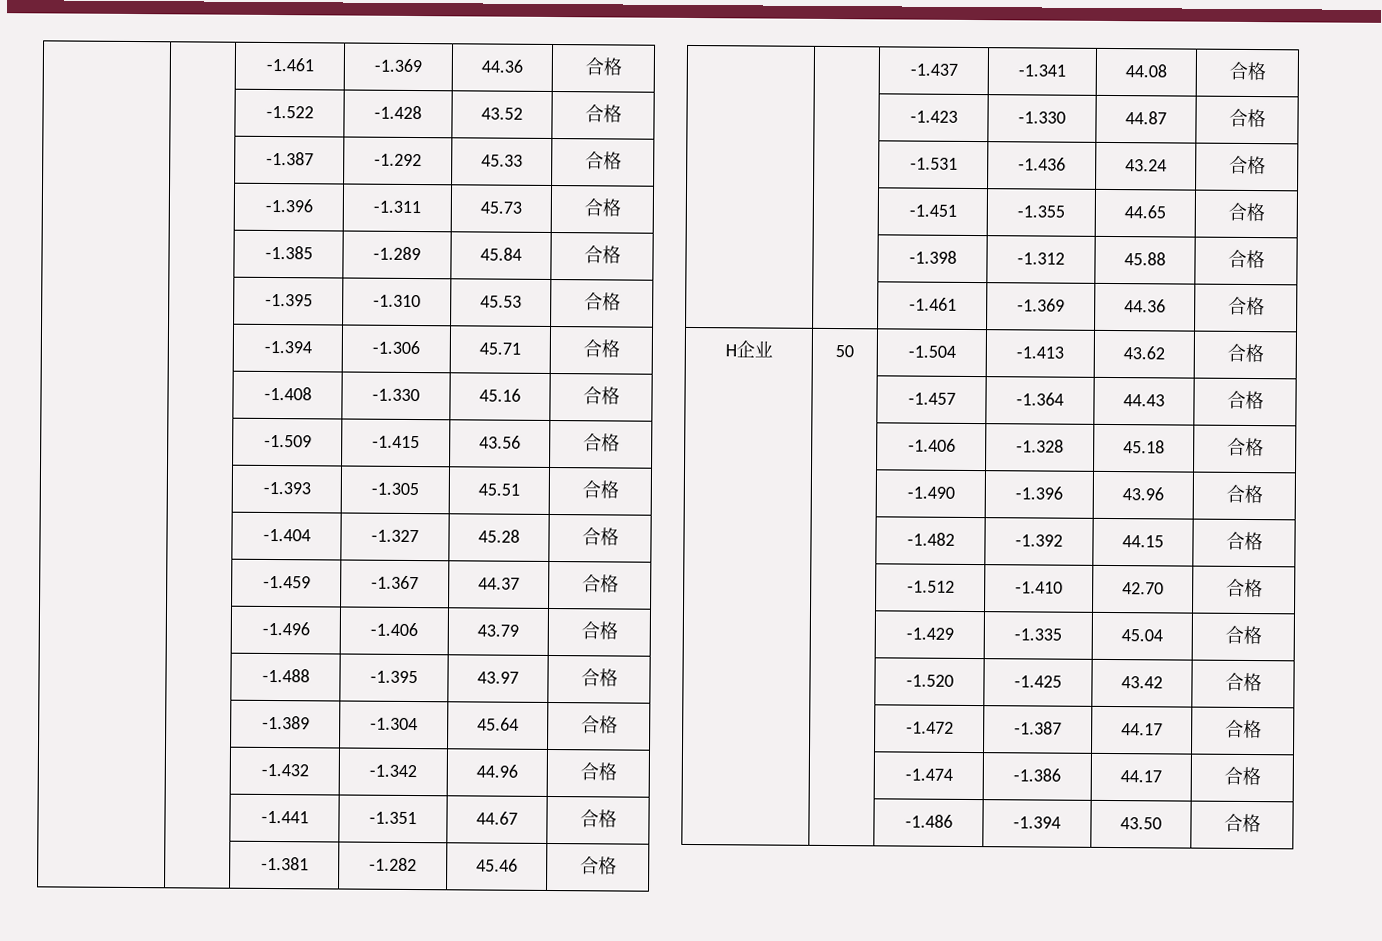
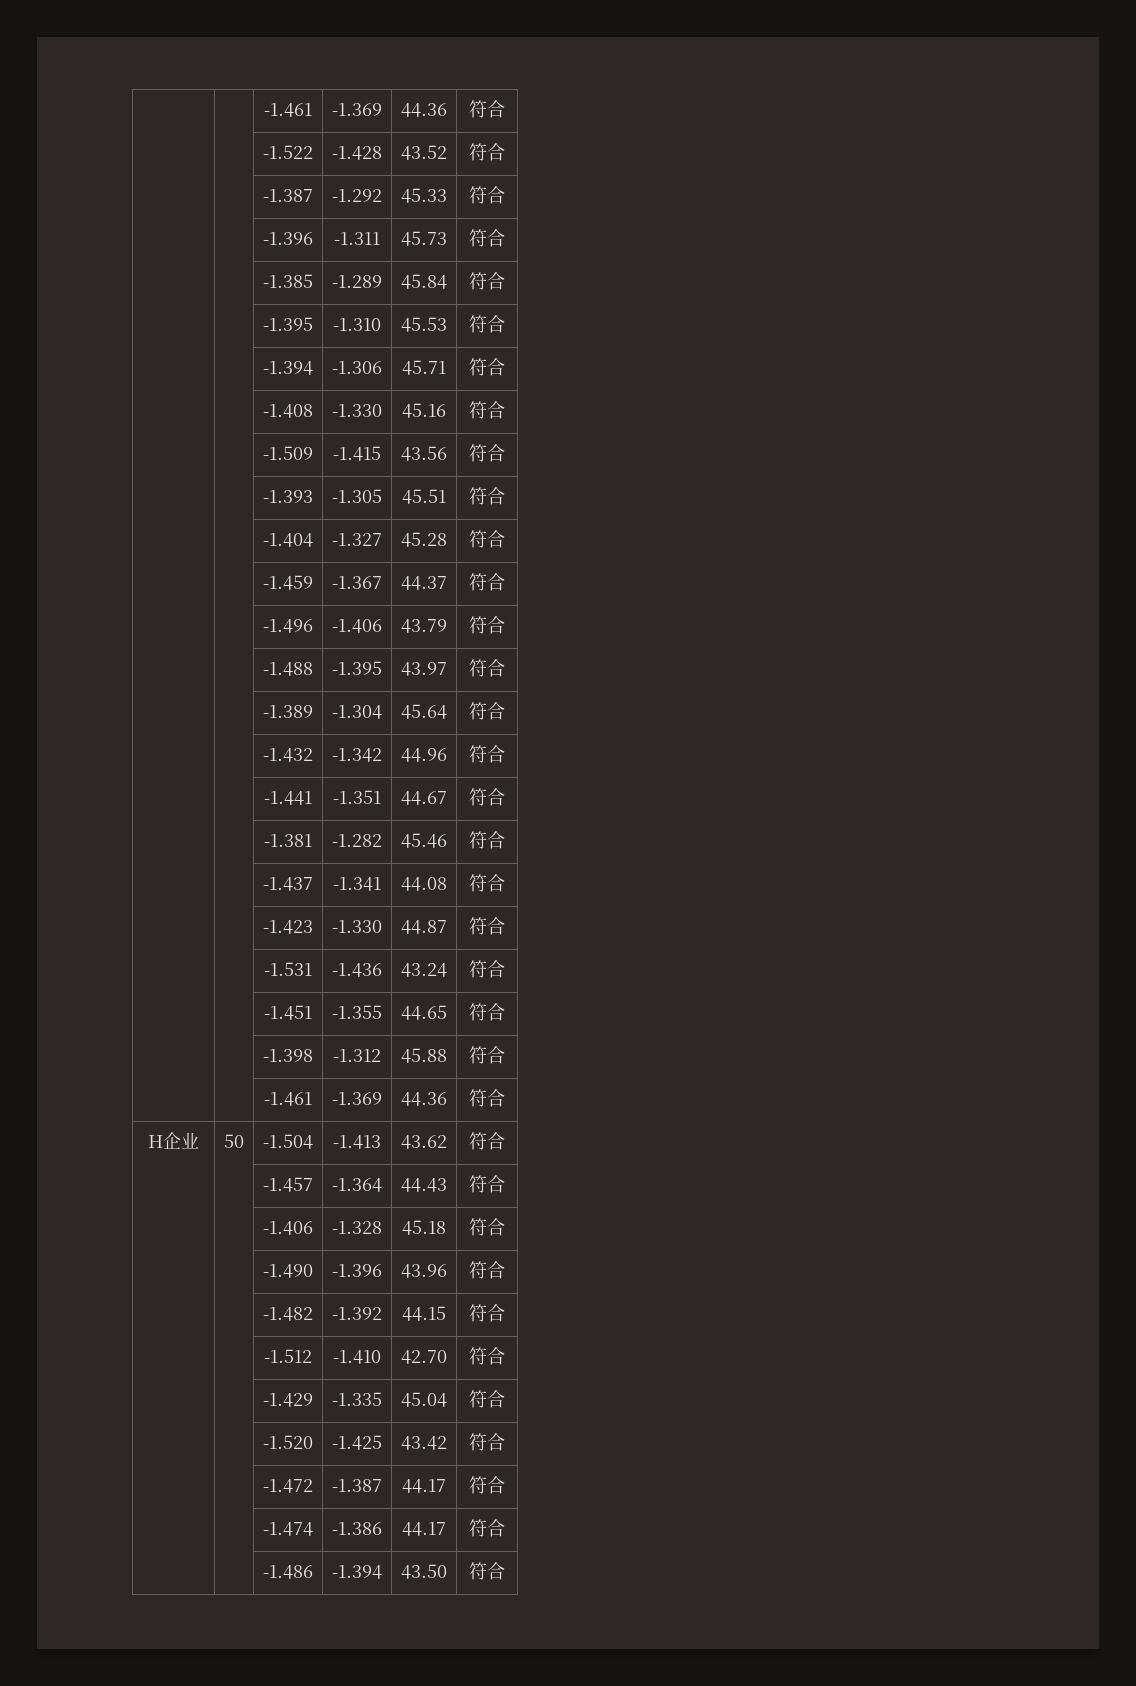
[265,57,314,72] [373,58,422,73] [480,59,523,73] [584,57,622,76] | | -1.461 | -1.369 | 44.36 | 合格 -> [264,103,312,117] [332,103,382,116] [401,103,447,117] [469,100,505,118] | | -1.461 | -1.369 | 44.36 | 符合
[584,104,622,123] 合格 -> [469,143,505,161] 符合
[584,151,622,170] 合格 -> [469,186,505,204] 符合
[583,198,621,217] 合格 -> [469,229,505,247] 符合
[583,245,621,264] 合格 -> [469,272,505,290] 符合
[583,292,621,311] 合格 -> [469,315,505,333] 符合
[582,339,620,358] 合格 -> [469,358,505,376] 符合
[582,386,620,405] 合格 -> [469,401,505,419] 符合
[582,433,620,452] 合格 -> [469,444,505,462] 符合
[581,480,619,499] 合格 -> [469,487,505,505] 符合
[581,527,619,546] 合格 -> [469,530,505,548] 符合
[581,574,619,593] 合格 -> [469,573,505,591] 符合
[580,621,618,640] 合格 -> [469,616,505,634] 符合
[580,668,618,687] 合格 -> [469,659,505,677] 符合
[580,715,618,734] 合格 -> [469,702,505,720] 符合
[579,762,617,781] 合格 -> [469,745,505,763] 符合
[579,809,617,828] 合格 -> [469,788,505,806] 符合
[579,856,617,875] 合格 -> [469,831,505,849] 符合
[1228,61,1266,81] 合格 -> [469,874,505,892] 符合
[1228,108,1266,128] 合格 -> [469,917,505,935] 符合
[1228,155,1266,175] 合格 -> [469,960,505,978] 符合
[1227,202,1265,222] 合格 -> [469,1003,505,1021] 符合
[1227,249,1265,269] [908,297,957,311] [1017,298,1065,312] [1124,299,1166,313] [1227,296,1265,316] 合格 // | | -1.461 | -1.369 | 44.36 | 合格 -> [469,1046,505,1064] [264,1092,312,1106] [332,1092,382,1105] [401,1092,447,1106] [469,1089,505,1107] 符合 // | | -1.461 | -1.369 | 44.36 | 符合
[1226,343,1264,363] 合格 -> [469,1132,505,1150] 符合
[1226,390,1264,410] 合格 -> [469,1175,505,1193] 符合
[1226,437,1264,457] 合格 -> [469,1218,505,1236] 符合
[1225,484,1263,504] 合格 -> [469,1261,505,1279] 符合
[1225,531,1263,551] 合格 -> [469,1304,505,1322] 符合
[1225,578,1263,598] 合格 -> [469,1347,505,1365] 符合
[1224,625,1262,645] 合格 -> [469,1390,505,1408] 符合
[1224,672,1262,692] 合格 -> [469,1433,505,1451] 符合
[1224,719,1262,739] 合格 -> [469,1476,505,1494] 符合
[1223,766,1261,786] 合格 -> [469,1519,505,1537] 符合
[1223,813,1261,833] 合格 -> [469,1562,505,1580] 符合

